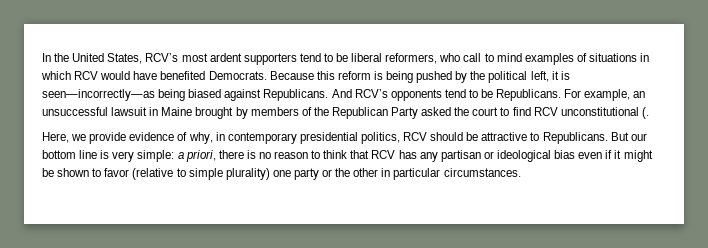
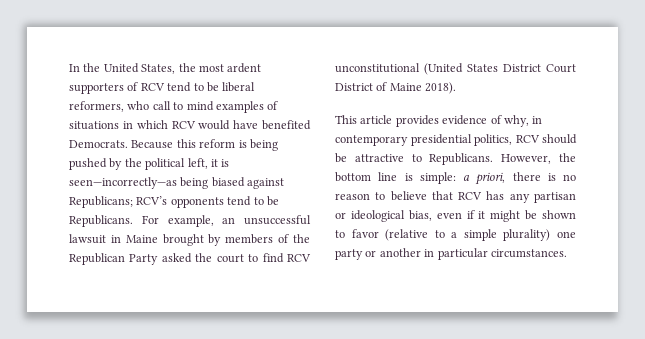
[145,53,179,62] RCV’s -> [178,63,196,72] the
(297, 59) none -> [127,82,165,91] of RCV
[263,89,352,101] Republicans. And -> [69,196,133,208] Republicans;
[641,107,649,119] [42,132,127,144] (. // Here, we provide -> [424,63,576,75] [335,82,457,94] [335,115,439,127] (United States District Court District of Maine 2018). // This article provides
[610,132,647,141] But our -> [501,153,576,164] However, the
[112,151,135,162] very -> (413, 177) none
[323,150,348,159] think -> [390,191,427,201] believe
[554,150,576,159] bias -> [408,210,432,221] bias,
(186, 172) none -> [451,232,458,238] a
[335,168,379,177] the other -> [379,248,421,257] another

